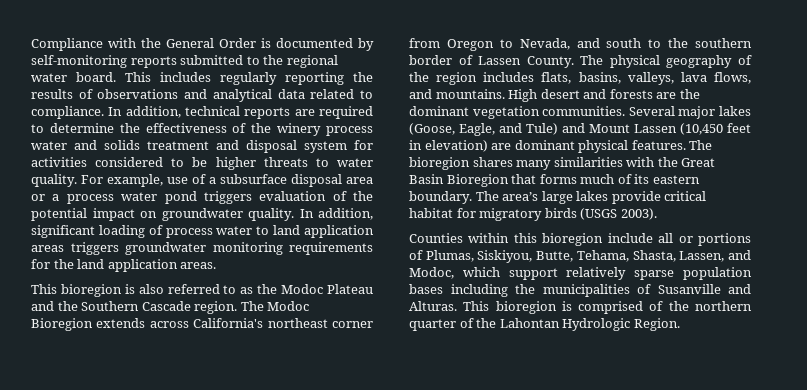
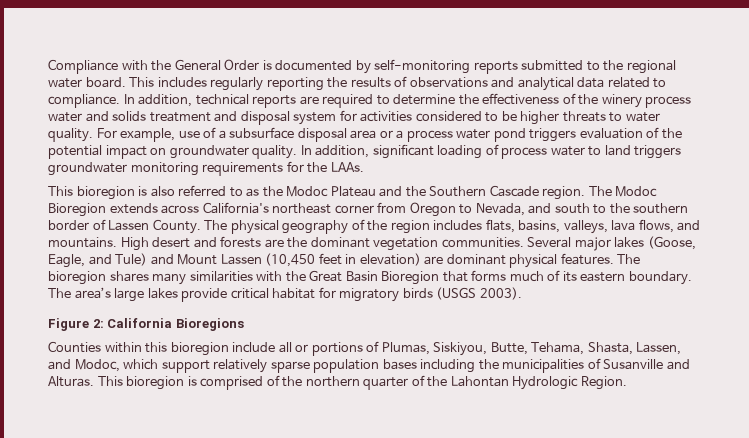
[304,225,374,238] [31,245,64,252] application areas -> (631, 150) none
[77,259,217,272] land application areas. -> [330,162,364,172] LAAs.
(657, 214) none -> [48,318,244,331] // Figure 2: California Bioregions

